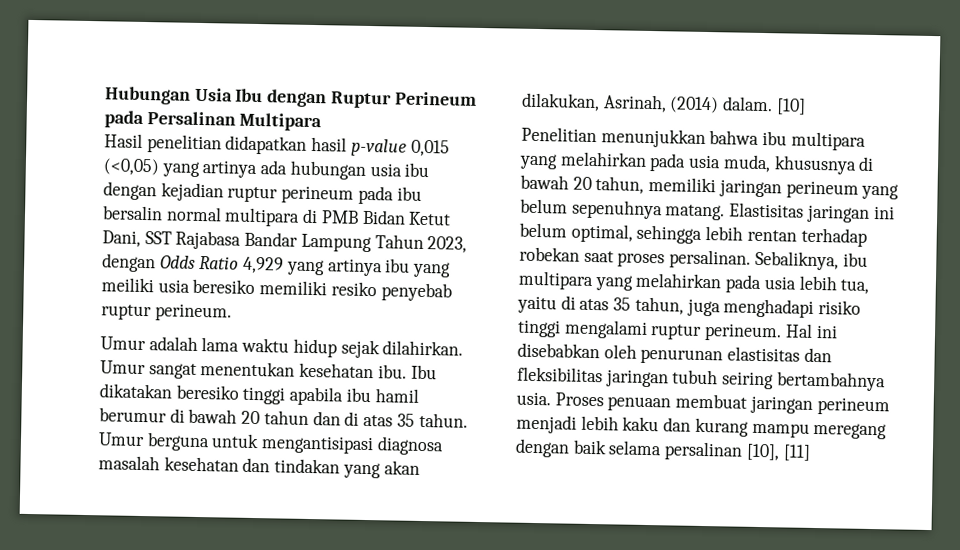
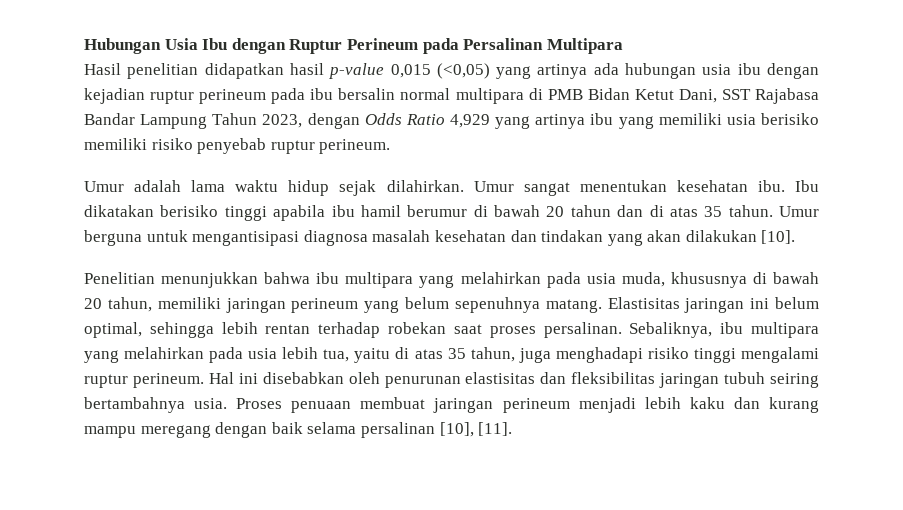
[101,277,377,297] meiliki usia beresiko memiliki resiko -> [658,113,819,125] [84,138,193,150] memiliki usia berisiko memiliki risiko
[175,384,239,400] beresiko -> [160,205,219,217] berisiko
[521,92,806,115] dilakukan, Asrinah, (2014) dalam. [10] -> [685,230,796,244] dilakukan [10].
[782,444,811,461] [11] -> [478,422,513,436] [11].

